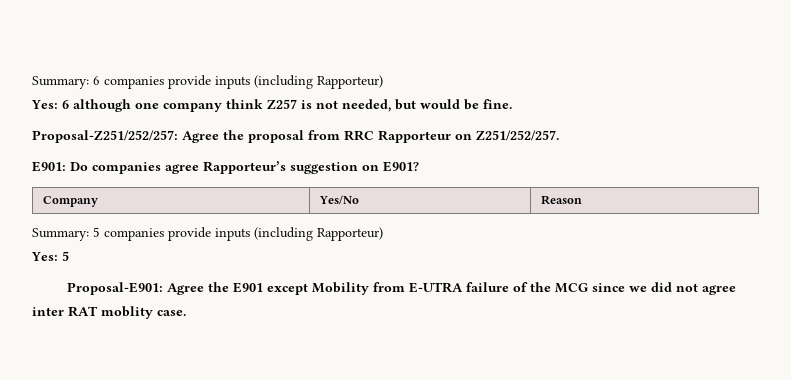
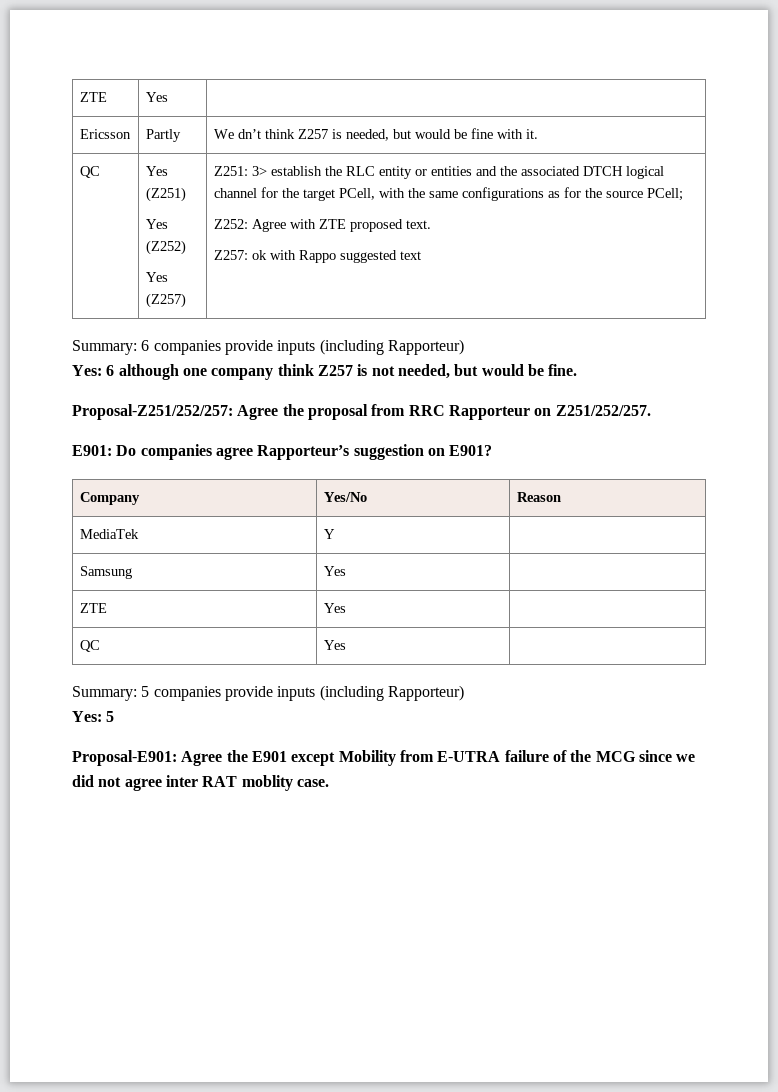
(32, 82) none -> [79,92,107,102] [145,92,168,102] [79,129,131,139] [145,129,181,142] [213,128,538,141] [79,166,100,178] [145,166,168,176] [145,187,186,202] [145,219,168,229] [145,240,186,255] [145,272,168,282] [145,293,186,308] [213,166,664,179] [213,187,683,201] [213,219,431,232] [213,250,421,263] ZTE | Yes | // Ericsson | Partly | We dn’t think Z257 is needed, but would be fine with it. // QC | Yes (Z251) // Yes (Z252) // Yes (Z257) | Z251: 3> establish the RLC entity or entities and the associated DTCH logical channel for the target PCell, with the same configurations as for the source PCell; // Z252: Agree with ZTE proposed text. // Z257: ok with Rappo suggested text //
(583, 200) none -> [79,529,139,539] [323,529,335,539] [79,566,132,579] [323,566,346,576] [79,603,107,613] [323,603,346,613] [79,640,100,652] [323,640,346,650] // MediaTek | Y | // Samsung | Yes | // ZTE | Yes | // QC | Yes |

